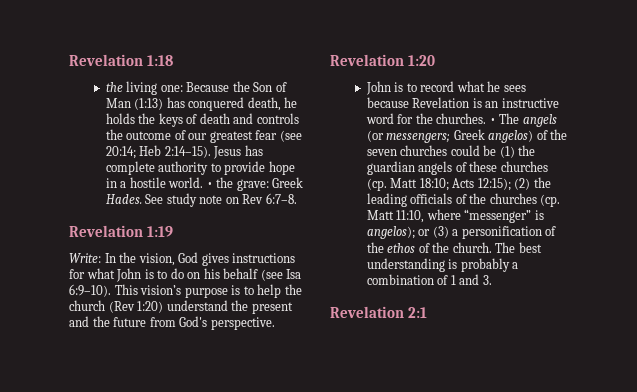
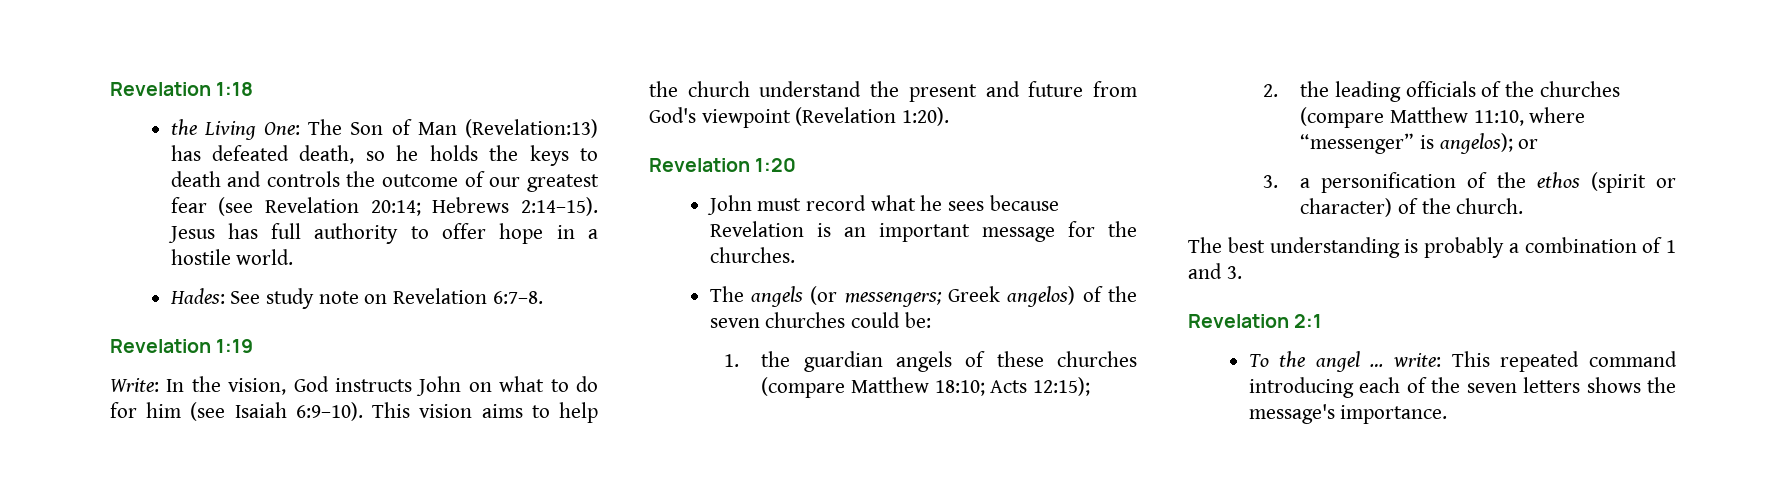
[126,81,287,95] [105,97,281,111] living one: Because the Son of Man (1:13) has conquered death, -> [203,119,598,140] [170,145,385,164] Living One: The Son of Man (Revelation:13) has defeated death, so
[186,114,198,124] of -> [579,148,598,161] to
[105,145,162,159] 20:14; Heb -> [264,197,510,216] Revelation 20:14; Hebrews
[105,161,155,175] complete -> [271,223,302,239] full
[224,161,266,175] provide -> [442,223,487,239] offer
[206,177,304,191] [105,194,142,204] • the grave: Greek Hades. -> [169,288,225,304] // Hades:
[242,194,264,204] Rev -> [392,288,487,304] Revelation
[201,253,296,266] [69,268,302,282] [69,284,241,298] gives instructions for what John is to do on his behalf (see Isa 6:9–10). This vision’s purpose is -> [335,376,598,396] [110,402,523,421] instructs John on what to do for him (see Isaiah 6:9–10). This vision aims
[108,301,164,313] (Rev 1:20) -> (750, 89) none
[92,316,110,327] the -> (1020, 89) none
[210,317,275,330] perspective. -> [701,107,950,128] viewpoint (Revelation 1:20).
[394,82,417,92] is to -> [757,198,802,211] must
[501,98,559,108] [365,113,394,124] instructive word -> [878,223,1055,242] important message
[489,118,496,124] • -> (795, 255) //
[483,145,515,158] be (1) -> [904,312,931,328] [723,354,739,367] be: // 1.
[366,178,418,191] (cp. Matt -> [761,377,929,398] (compare Matthew
[514,178,531,190] (2) -> [1262,84,1278,97] // 2.
[540,194,561,207] [366,210,394,220] (cp. Matt -> [1300,107,1468,128] (compare Matthew
[432,226,449,238] (3) -> [1262,175,1278,188] // 3.
(416, 248) none -> [1590,172,1676,193] [1300,198,1393,217] (spirit or character)
(492, 247) none -> (1524, 206) //
(427, 312) none -> [1248,351,1677,372] [1248,377,1676,398] [1248,404,1448,424] // To the angel … write: This repeated command introducing each of the seven letters shows the message's importance.

